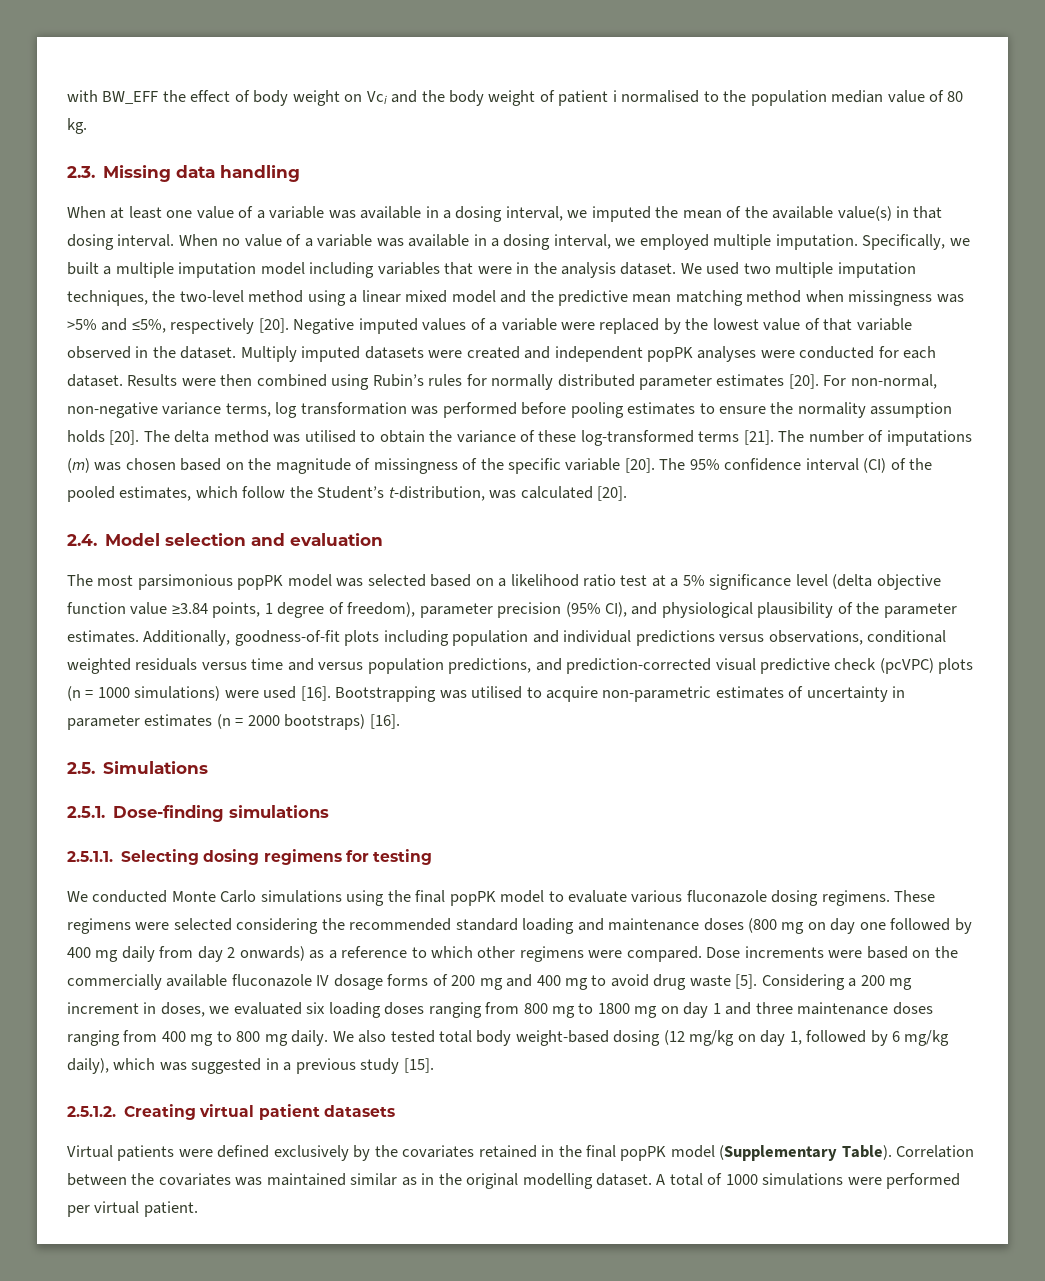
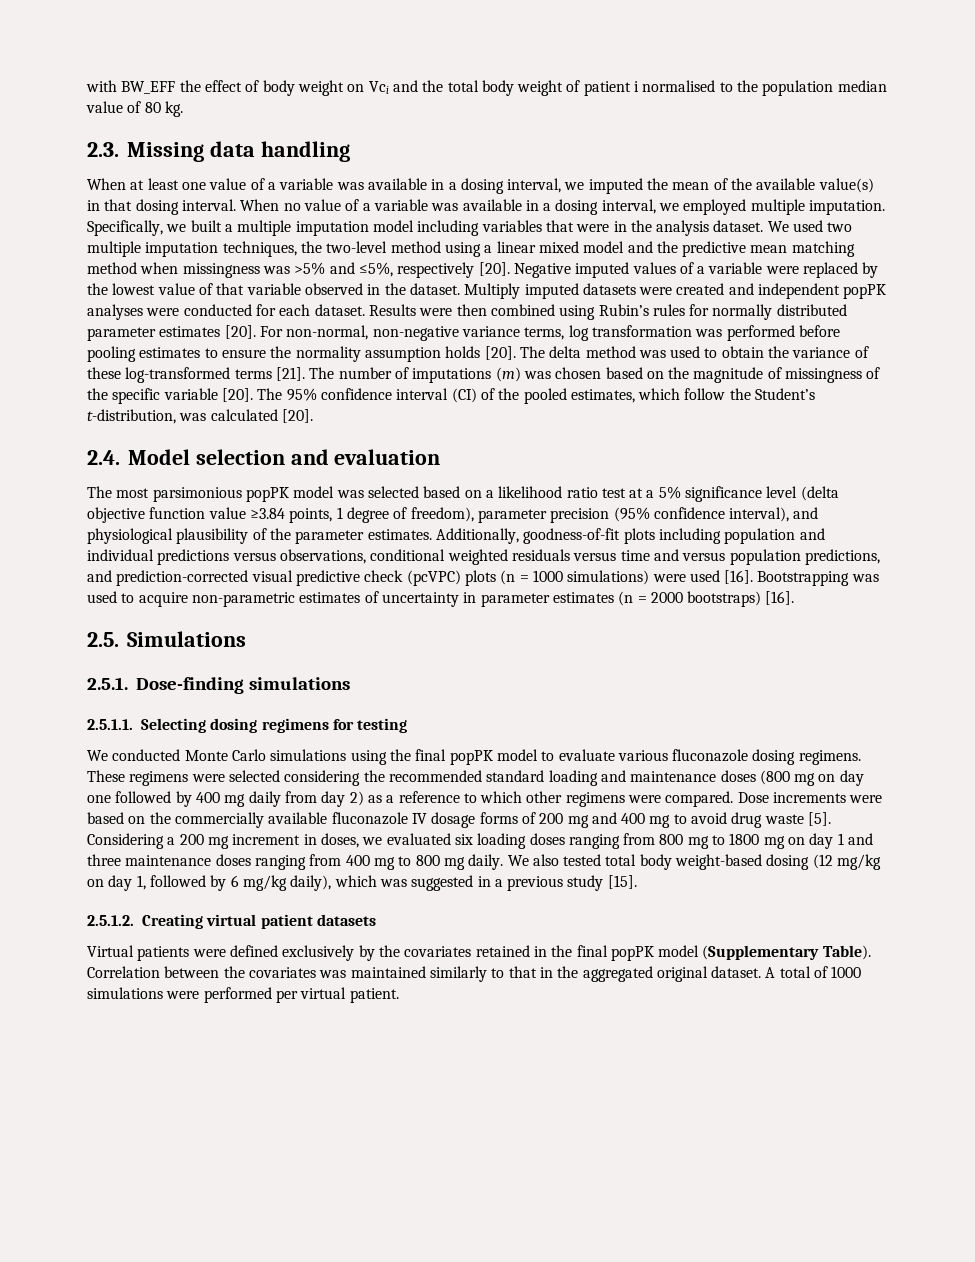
(445, 96) none -> [447,80,479,92] total
[304,430,356,443] utilised -> [670,346,701,358] used
[605,602,628,617] CI), -> [653,507,790,522] confidence interval),
[471,686,523,699] utilised -> [87,591,117,603] used
[227,946,305,961] 2 onwards) -> [349,791,364,806] 2)
[350,1173,593,1189] similar as in the original modelling -> [429,966,708,982] similarly to that in the aggregated original

